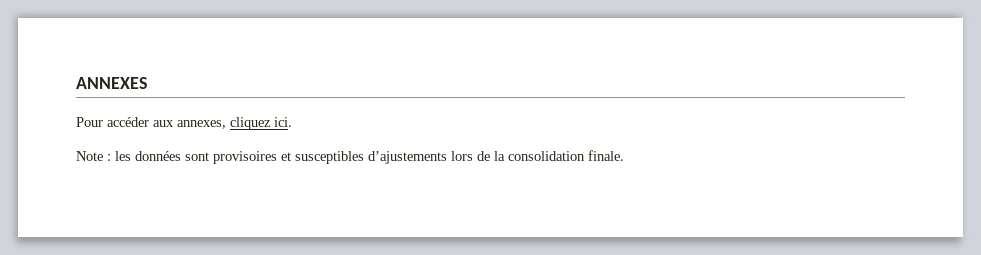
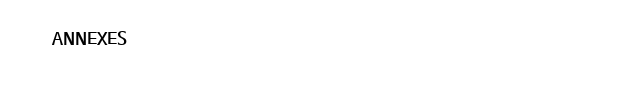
[76,117,292,130] [76,150,624,164] // Pour accéder aux annexes, cliquez ici. // Note : les données sont provisoires et susceptibles d’ajustements lors de la consolidation finale. -> (127, 38) none

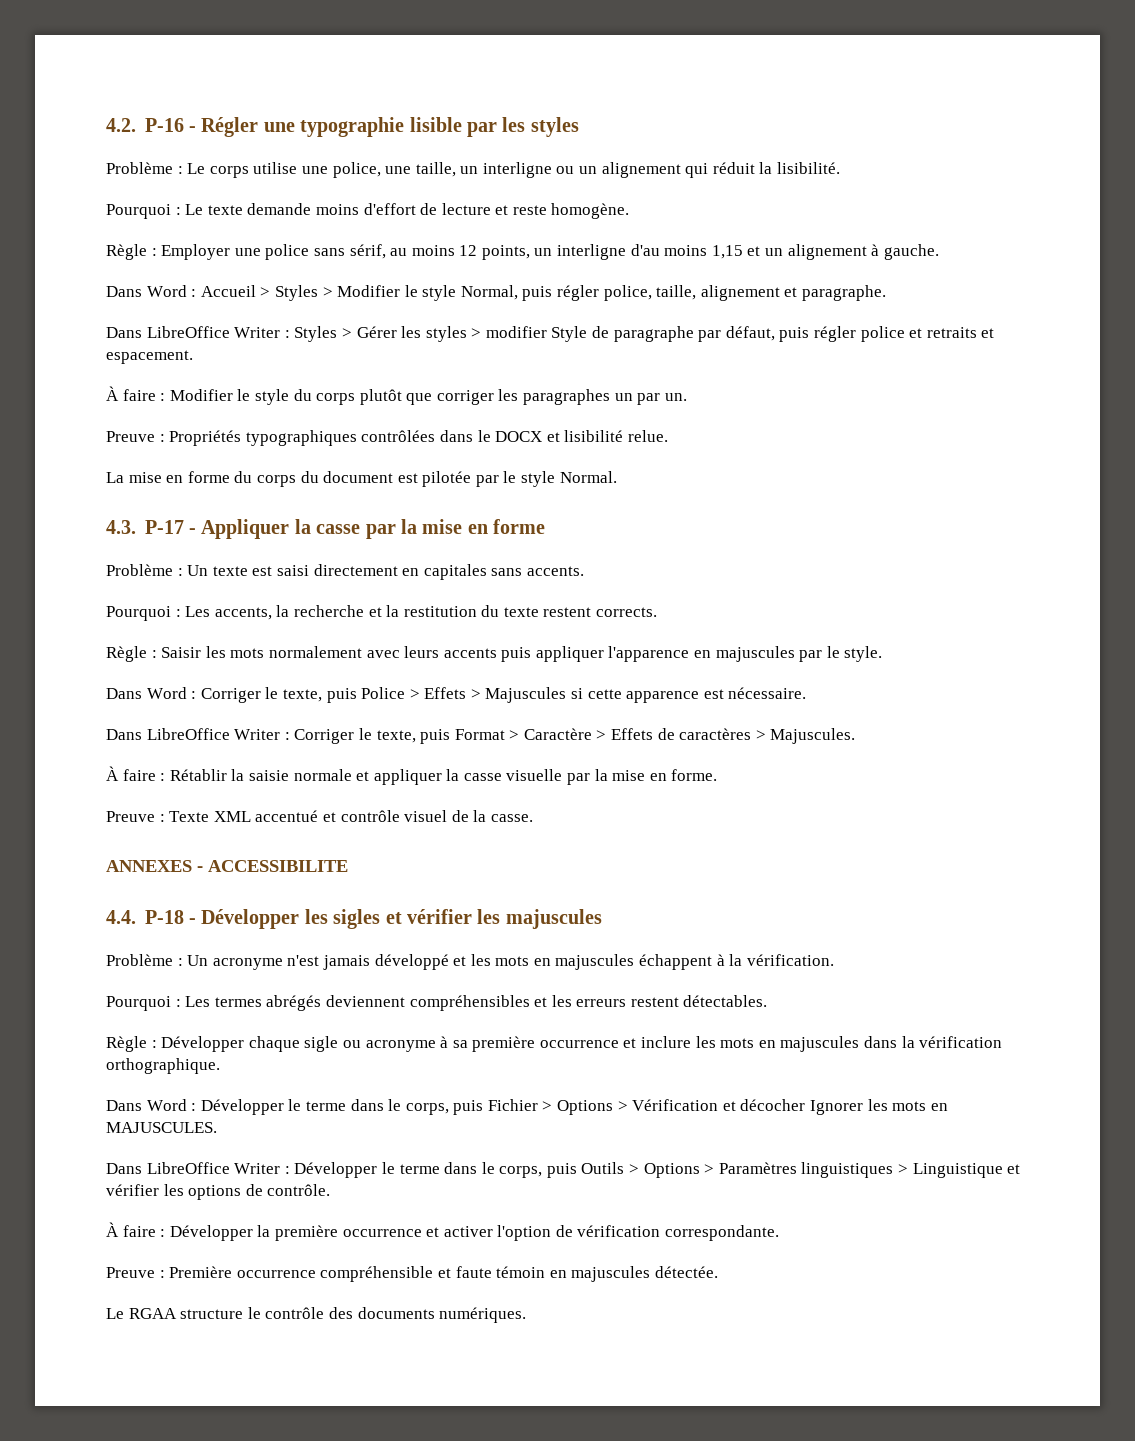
[51,31,127,45] ANNEXES -> [106,117,579,137] [106,162,841,178] [106,203,630,219] [106,244,939,260] [106,285,887,301] [106,326,995,342] [106,350,193,364] [106,386,687,405] [106,430,668,446] [106,471,617,487] [106,519,546,539] [106,564,584,580] [106,605,658,621] [106,646,883,662] [106,687,807,703] [106,728,856,744] [106,766,718,785] [106,810,533,822] [106,860,348,872] [106,909,602,929] [106,954,834,970] [106,995,768,1011] [106,1036,1003,1052] [106,1058,220,1074] [106,1099,948,1115] [106,1122,217,1133] [106,1162,1021,1178] [106,1184,331,1200] [106,1222,780,1241] [106,1266,718,1282] [106,1307,527,1323] 4.2. P-16 - Régler une typographie lisible par les styles // Problème : Le corps utilise une police, une taille, un interligne ou un alignement qui réduit la lisibilité. // Pourquoi : Le texte demande moins d'effort de lecture et reste homogène. // Règle : Employer une police sans sérif, au moins 12 points, un interligne d'au moins 1,15 et un alignement à gauche. // Dans Word : Accueil > Styles > Modifier le style Normal, puis régler police, taille, alignement et paragraphe. // Dans LibreOffice Writer : Styles > Gérer les styles > modifier Style de paragraphe par défaut, puis régler police et retraits et espacement. // À faire : Modifier le style du corps plutôt que corriger les paragraphes un par un. // Preuve : Propriétés typographiques contrôlées dans le DOCX et lisibilité relue. // La mise en forme du corps du document est pilotée par le style Normal. // 4.3. P-17 - Appliquer la casse par la mise en forme // Problème : Un texte est saisi directement en capitales sans accents. // Pourquoi : Les accents, la recherche et la restitution du texte restent corrects. // Règle : Saisir les mots normalement avec leurs accents puis appliquer l'apparence en majuscules par le style. // Dans Word : Corriger le texte, puis Police > Effets > Majuscules si cette apparence est nécessaire. // Dans LibreOffice Writer : Corriger le texte, puis Format > Caractère > Effets de caractères > Majuscules. // À faire : Rétablir la saisie normale et appliquer la casse visuelle par la mise en forme. // Preuve : Texte XML accentué et contrôle visuel de la casse. // ANNEXES - ACCESSIBILITE // 4.4. P-18 - Développer les sigles et vérifier les majuscules // Problème : Un acronyme n'est jamais développé et les mots en majuscules échappent à la vérification. // Pourquoi : Les termes abrégés deviennent compréhensibles et les erreurs restent détectables. // Règle : Développer chaque sigle ou acronyme à sa première occurrence et inclure les mots en majuscules dans la vérification orthographique. // Dans Word : Développer le terme dans le corps, puis Fichier > Options > Vérification et décocher Ignorer les mots en MAJUSCULES. // Dans LibreOffice Writer : Développer le terme dans le corps, puis Outils > Options > Paramètres linguistiques > Linguistique et vérifier les options de contrôle. // À faire : Développer la première occurrence et activer l'option de vérification correspondante. // Preuve : Première occurrence compréhensible et faute témoin en majuscules détectée. // Le RGAA structure le contrôle des documents numériques.

